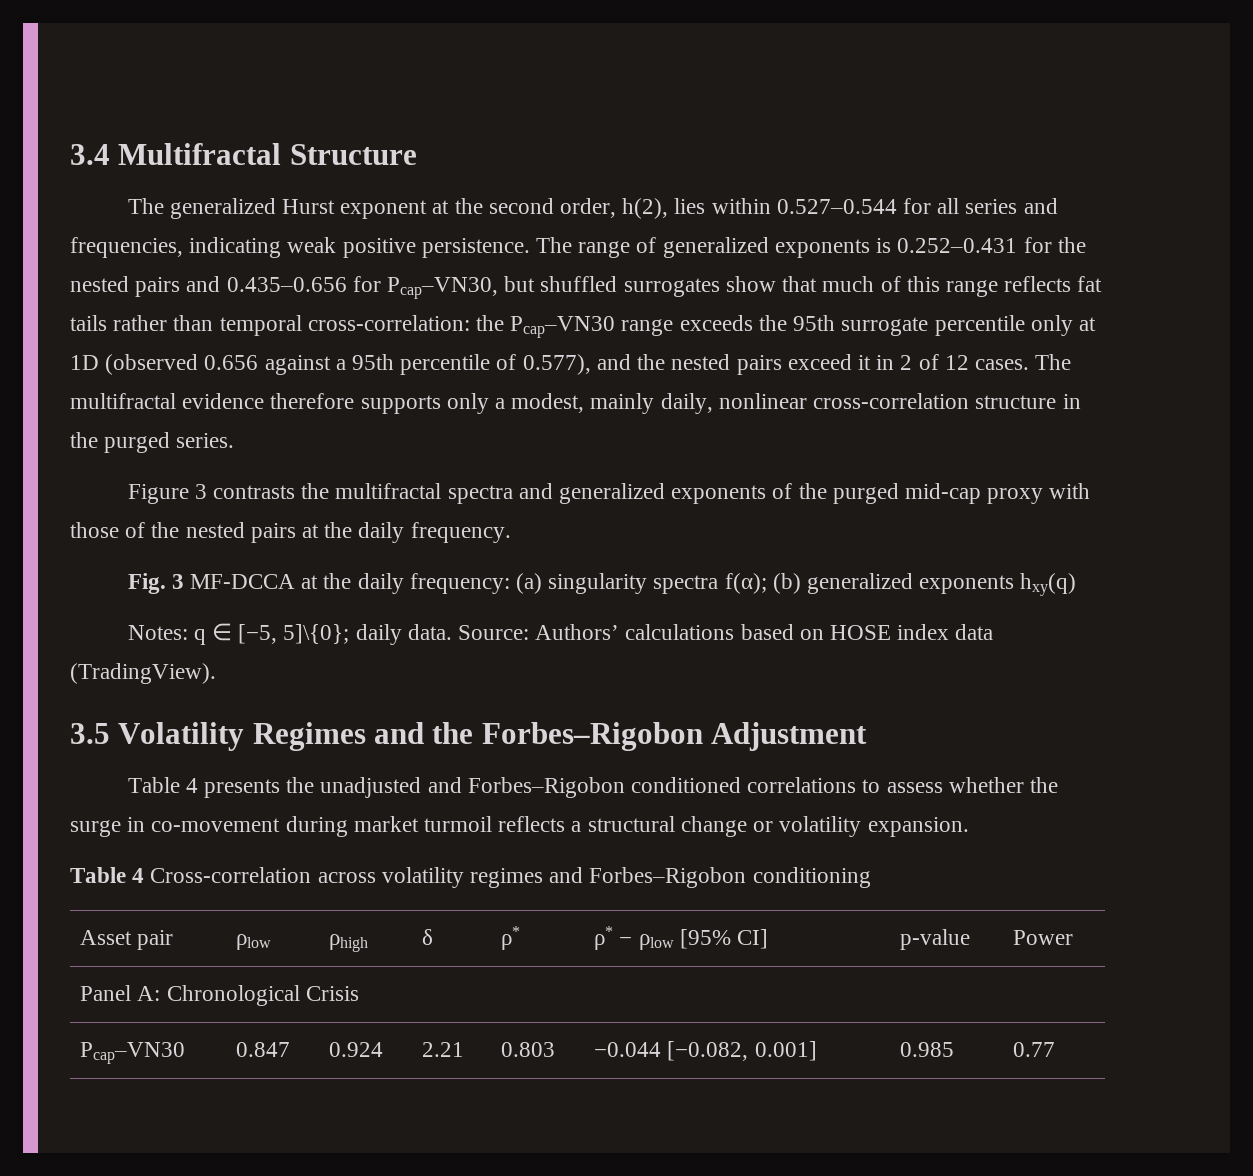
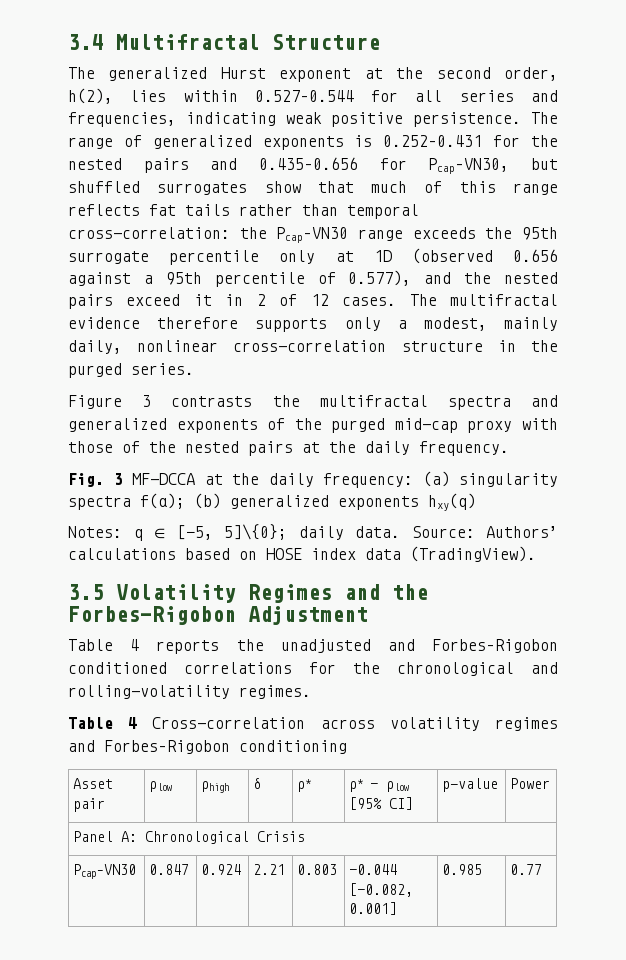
[203,779,280,798] presents -> [156,640,220,654] reports
[862,777,1059,793] [70,816,969,837] to assess whether the surge in co-movement during market turmoil reflects a structural change or volatility expansion. -> [309,662,558,676] [68,685,311,699] for the chronological and rolling-volatility regimes.

